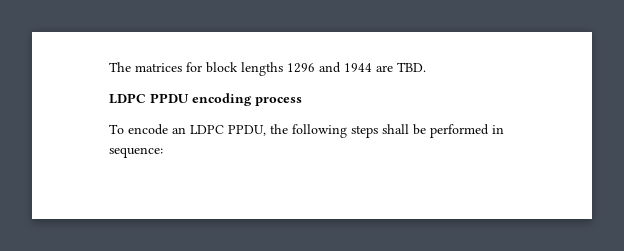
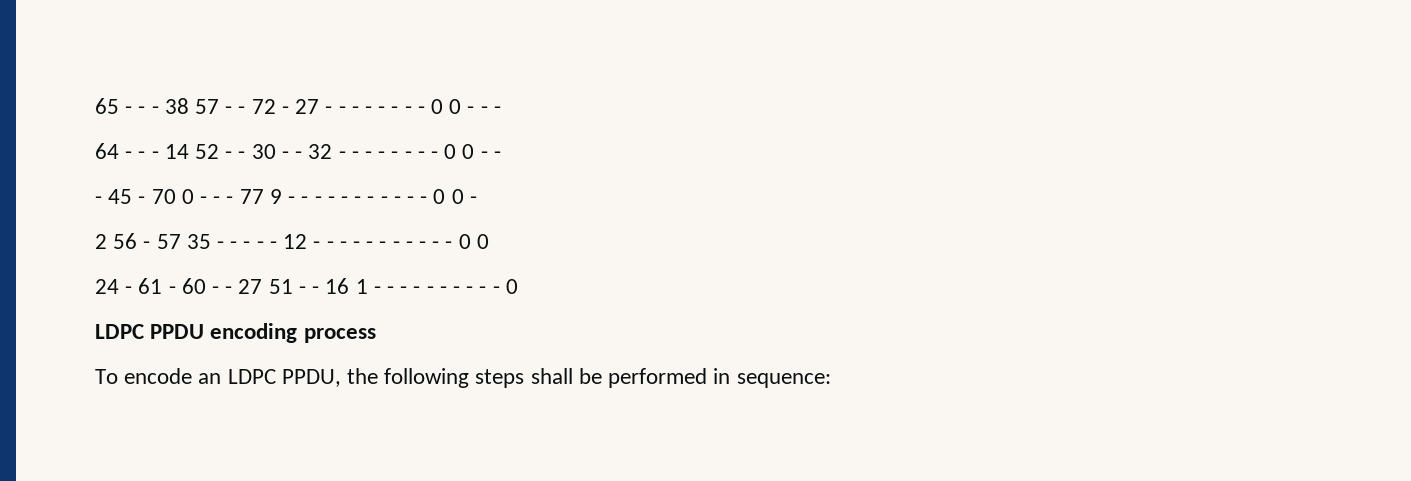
[109,62,426,76] The matrices for block lengths 1296 and 1944 are TBD. -> [95,98,501,114] [95,143,501,159] [95,189,477,204] [95,233,489,249] [95,278,518,294] 65 - - - 38 57 - - 72 - 27 - - - - - - - - 0 0 - - - // 64 - - - 14 52 - - 30 - - 32 - - - - - - - - 0 0 - - // - 45 - 70 0 - - - 77 9 - - - - - - - - - - - 0 0 - // 2 56 - 57 35 - - - - - 12 - - - - - - - - - - - 0 0 // 24 - 61 - 60 - - 27 51 - - 16 1 - - - - - - - - - - 0

